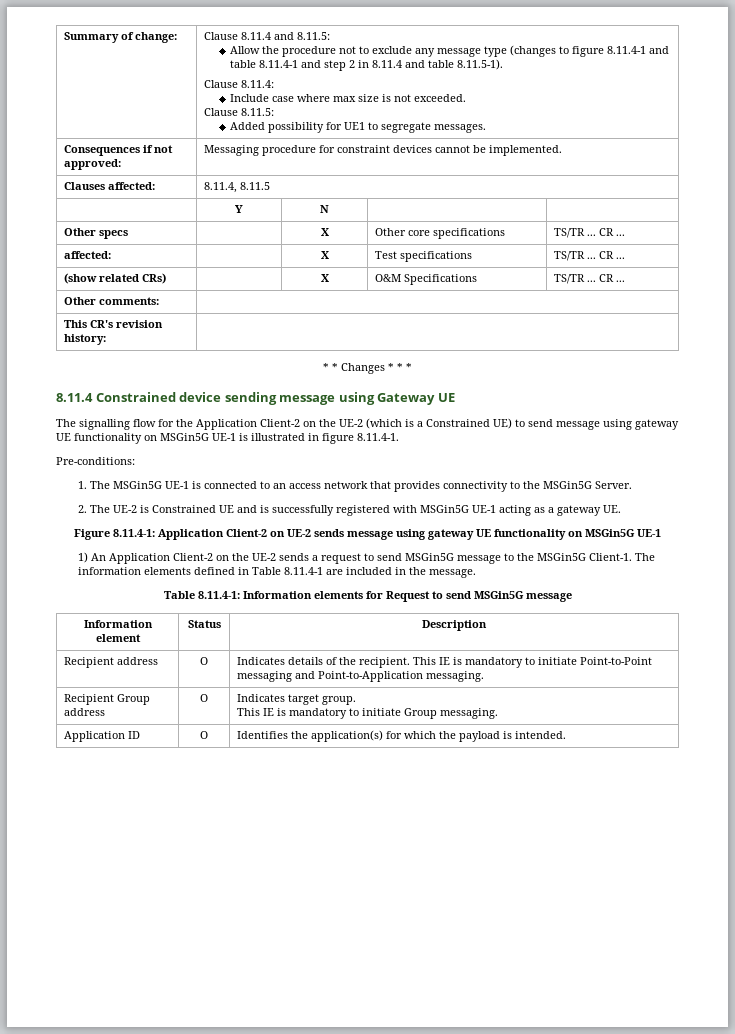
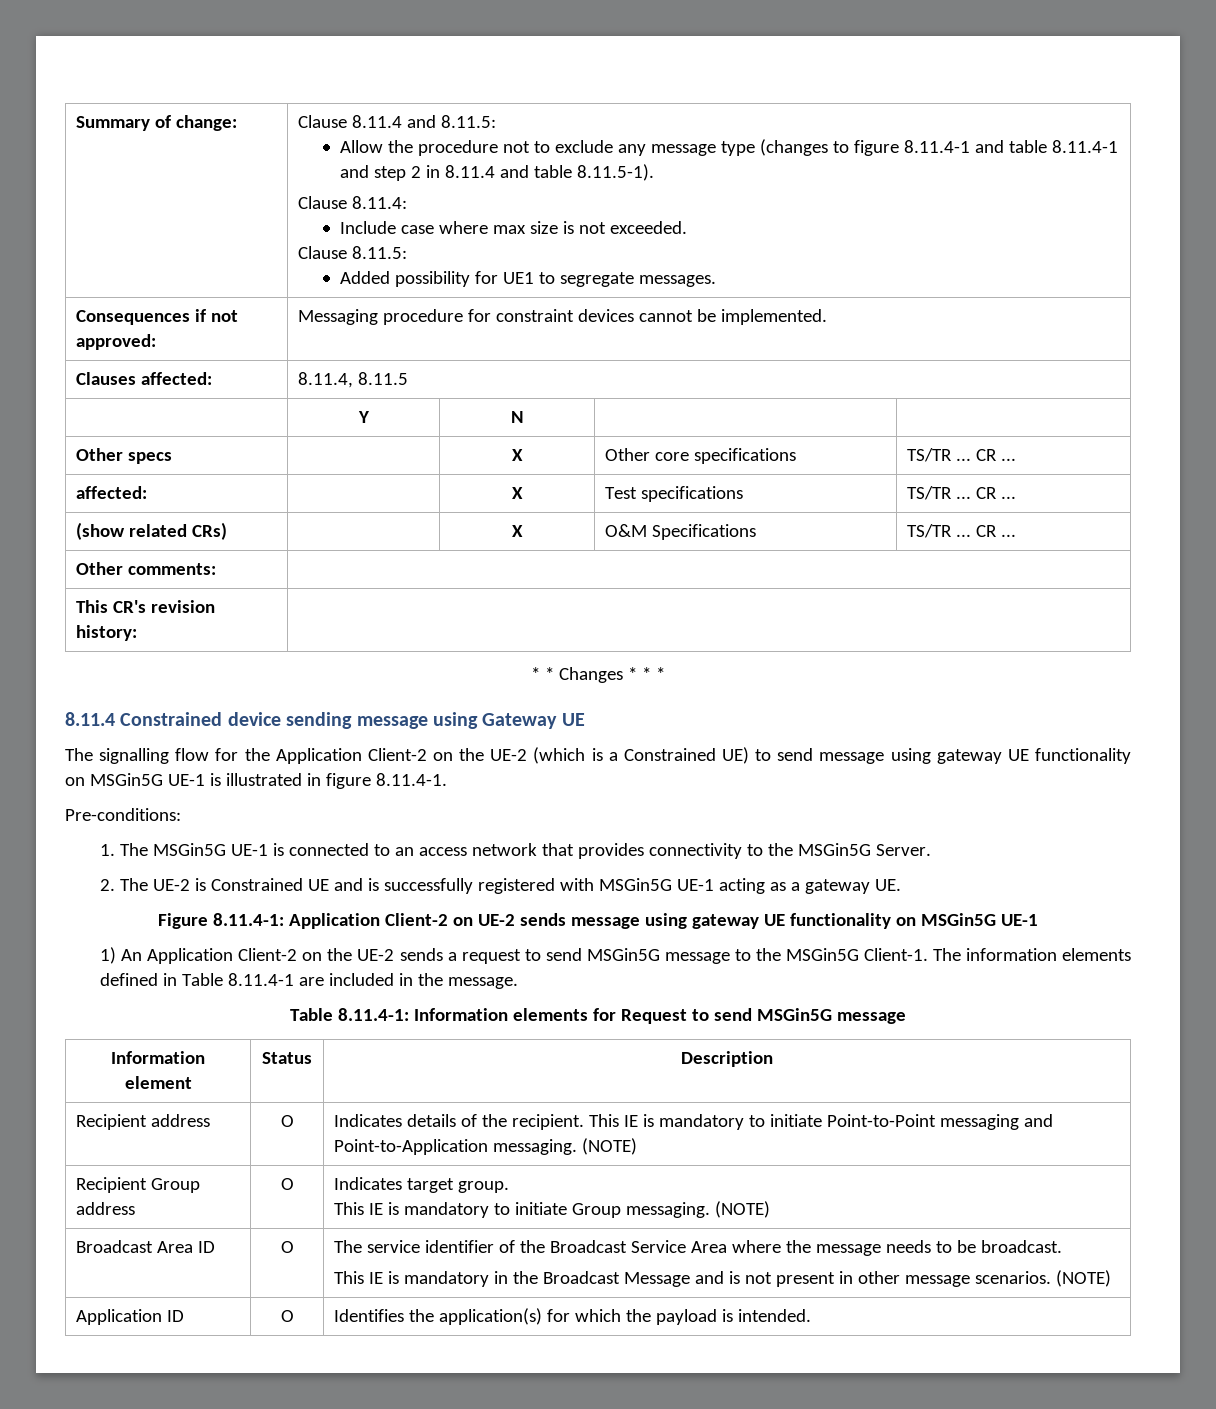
(485, 676) none -> [582,1138,638,1155] (NOTE)
(499, 713) none -> [715,1201,771,1218] [76,1240,216,1253] [280,1241,294,1253] [334,1240,1063,1256] [334,1270,1112,1287] (NOTE) // Broadcast Area ID | O | The service identifier of the Broadcast Service Area where the message needs to be broadcast. // This IE is mandatory in the Broadcast Message and is not present in other message scenarios. (NOTE)

